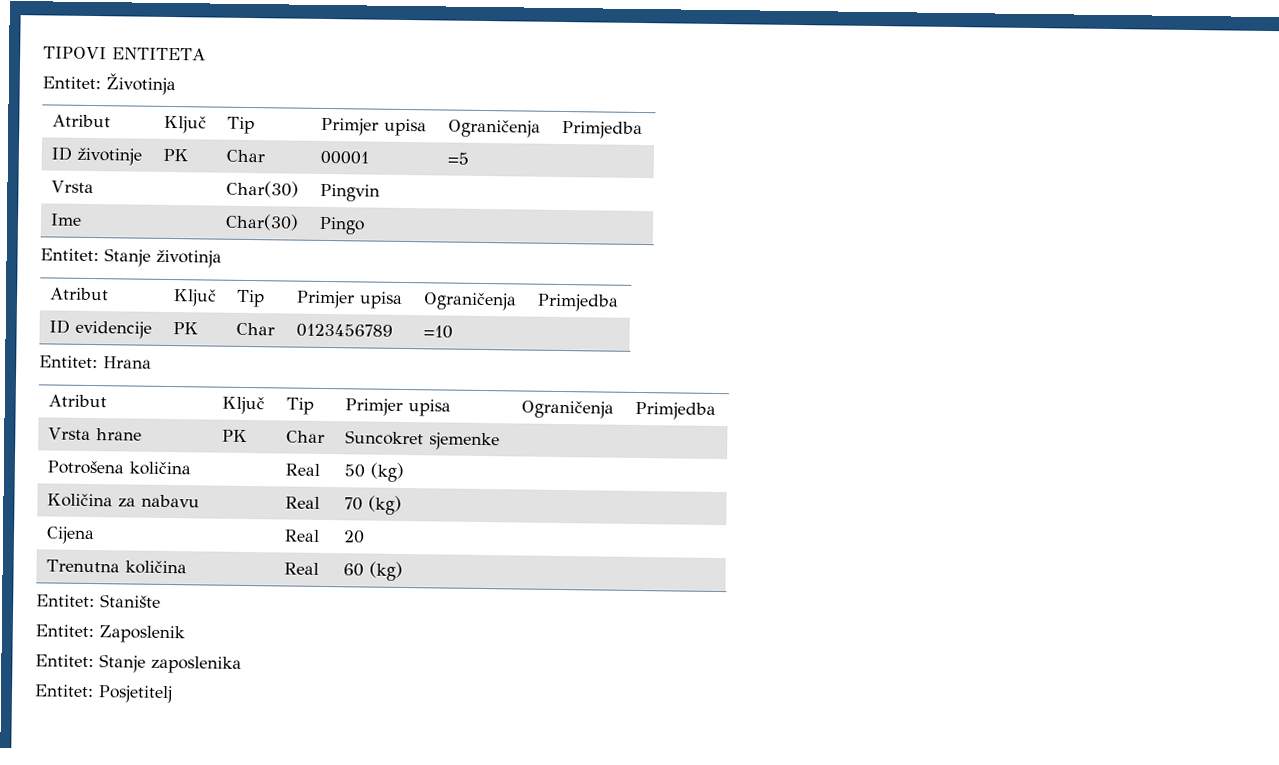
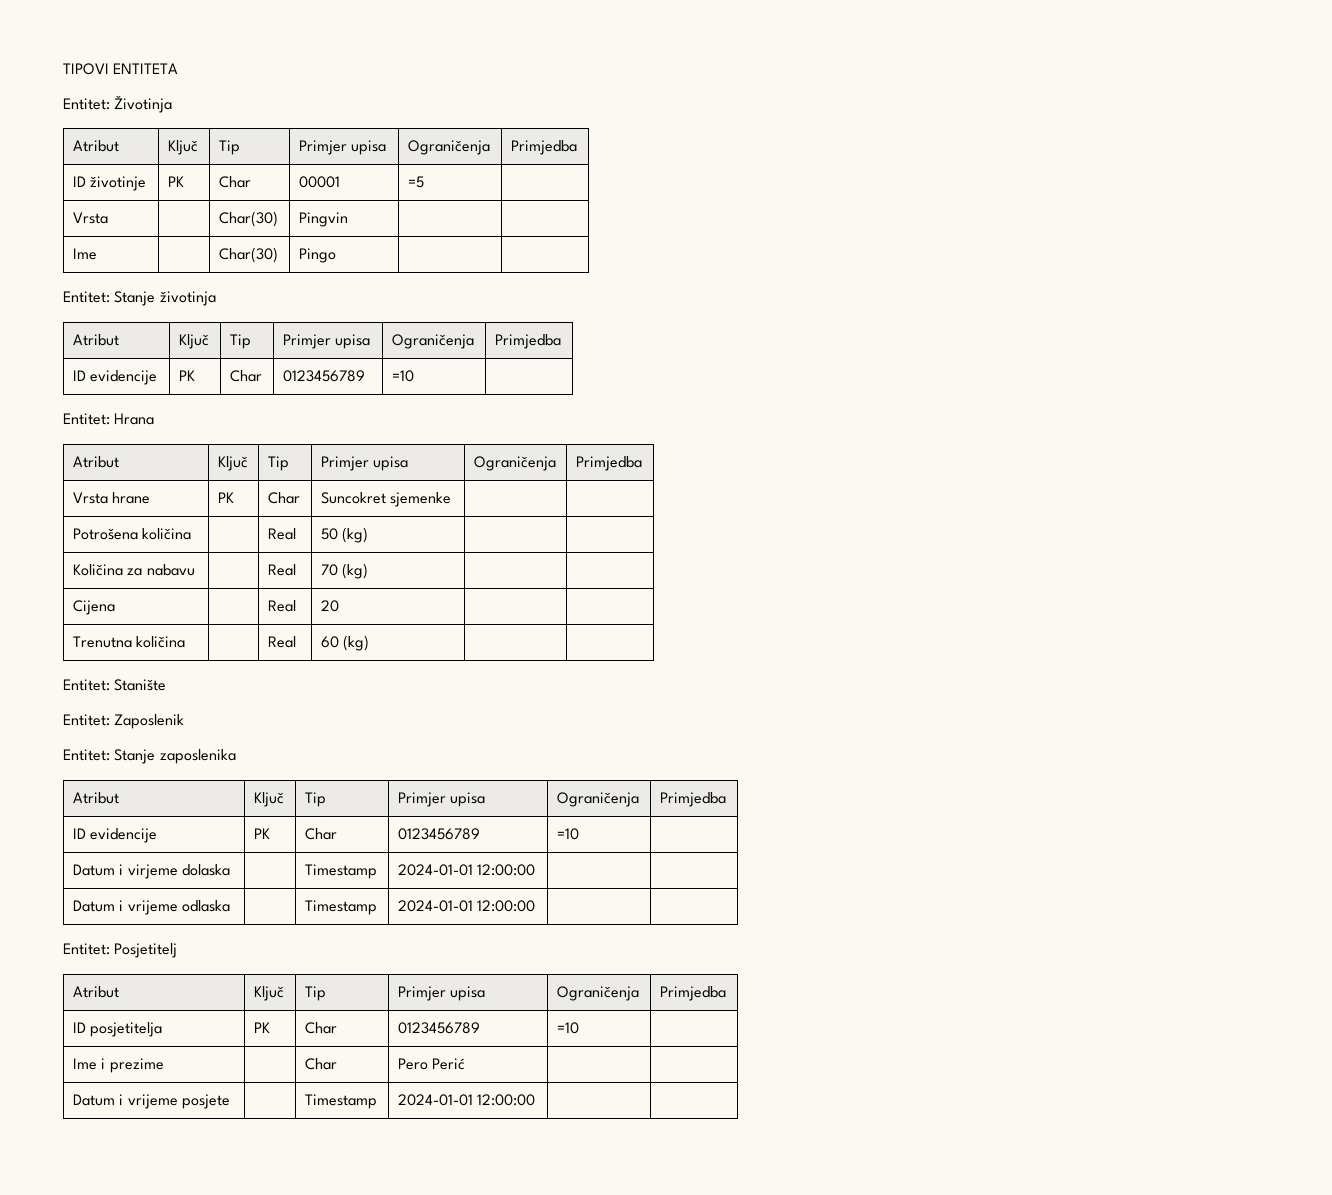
[34,684,173,704] // Entitet: Posjetitelj -> [72,792,119,804] [253,792,284,807] [304,792,326,807] [397,792,486,807] [556,792,639,807] [659,792,726,807] [72,828,158,843] [253,828,270,839] [304,828,337,840] [397,828,480,840] [556,828,579,840] [72,864,230,879] [304,864,377,879] [397,864,536,876] [72,900,230,915] [304,900,377,915] [397,900,536,912] [63,943,178,958] [72,986,119,998] [253,986,284,1001] [304,986,326,1001] [397,986,486,1001] [556,986,639,1001] [659,986,726,1001] [72,1022,163,1037] [253,1022,270,1033] [304,1022,337,1034] [397,1022,480,1034] [556,1022,579,1034] [72,1058,164,1073] [304,1058,337,1070] [397,1058,466,1070] [72,1094,230,1109] [304,1094,377,1109] [397,1094,536,1106] // Atribut | Ključ | Tip | Primjer upisa | Ograničenja | Primjedba // ID evidencije | PK | Char | 0123456789 | =10 | // Datum i virjeme dolaska | | Timestamp | 2024-01-01 12:00:00 | | // Datum i vrijeme odlaska | | Timestamp | 2024-01-01 12:00:00 | | // Entitet: Posjetitelj // Atribut | Ključ | Tip | Primjer upisa | Ograničenja | Primjedba // ID posjetitelja | PK | Char | 0123456789 | =10 | // Ime i prezime | | Char | Pero Perić | | // Datum i vrijeme posjete | | Timestamp | 2024-01-01 12:00:00 | |

